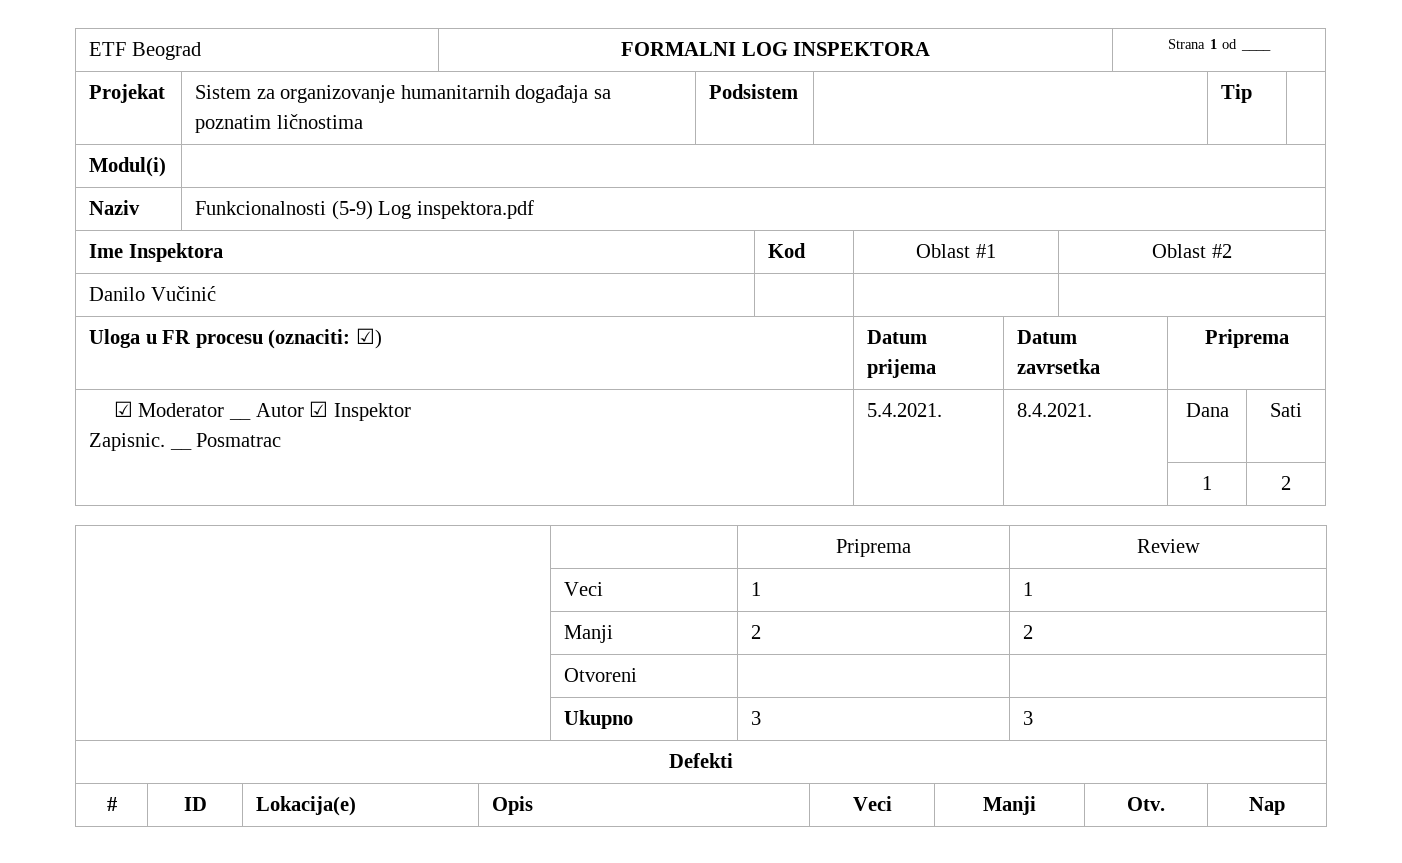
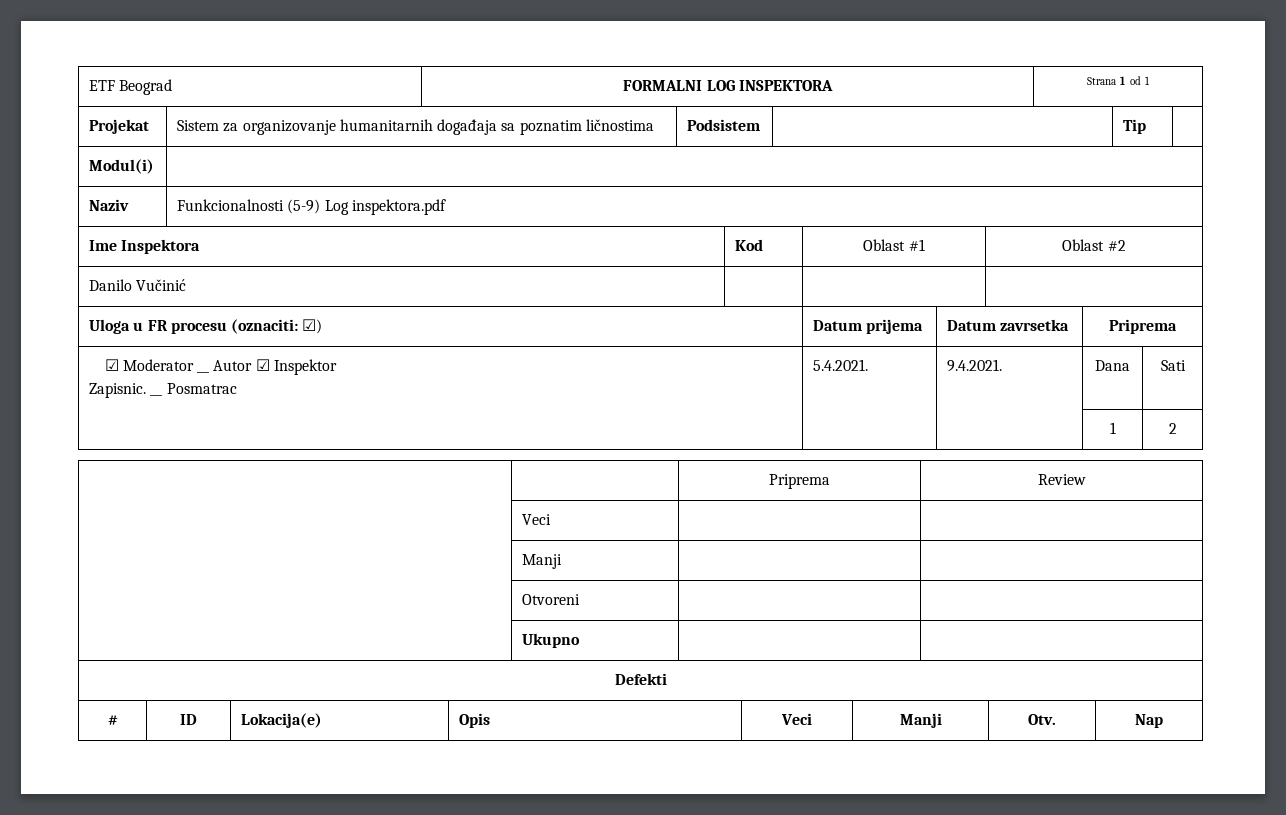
[1240,49,1271,51] ____ -> [1144,76,1150,85] 1
[1017,403,1093,417] 8.4.2021. -> [946,359,1002,372] 9.4.2021.
[751,582,762,596] [1023,582,1034,596] [564,625,614,643] [751,625,762,639] [1023,625,1034,639] 1 | 1 // | Manji | 2 | 2 -> [521,554,562,569] | // | Manji | |
[751,711,762,725] [1023,711,1034,725] 3 | 3 -> (580, 640) |

